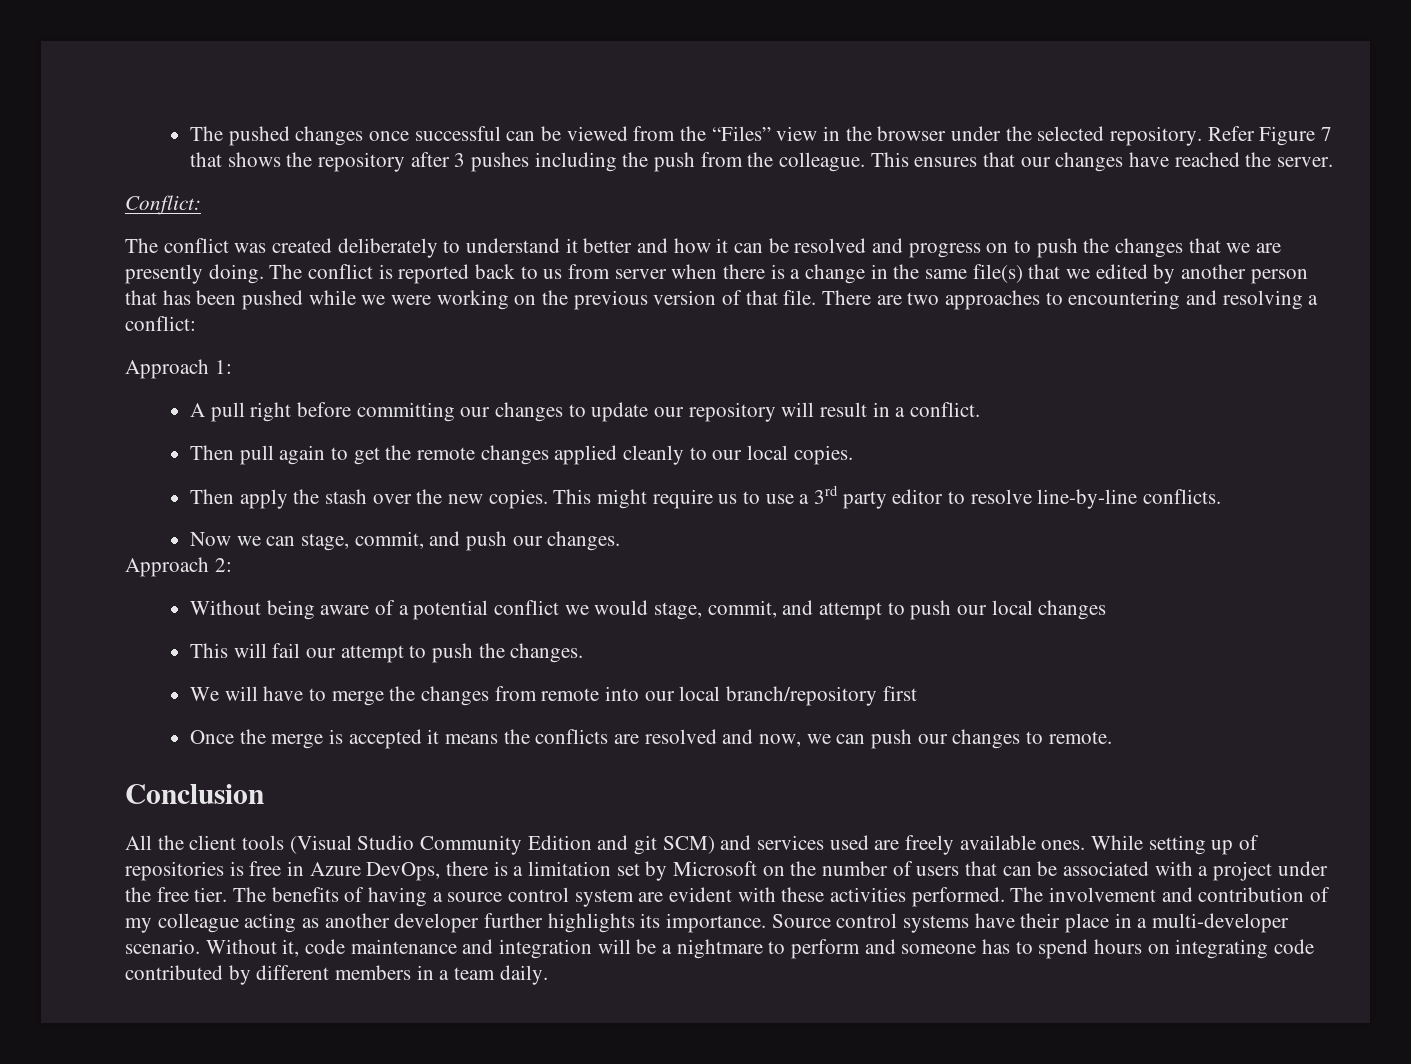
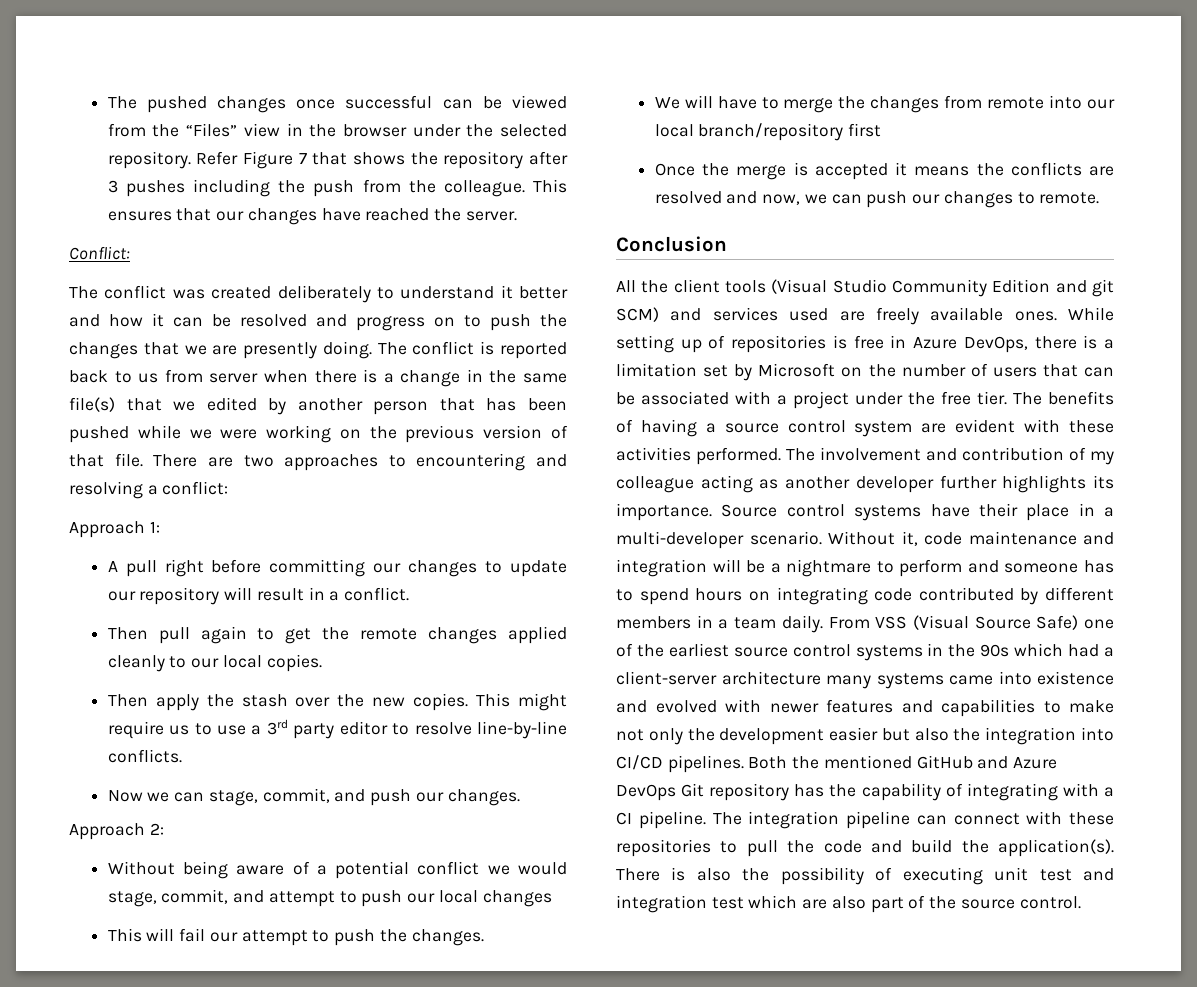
(548, 975) none -> [828,615,1114,630] [616,643,1114,661] [616,671,1114,689] [616,699,1114,717] [616,727,1114,745] [616,755,1058,773] [616,783,1114,801] [616,811,1114,829] [616,839,1114,857] [616,867,1114,885] [616,895,1081,913] From VSS (Visual Source Safe) one of the earliest source control systems in the 90s which had a client-server architecture many systems came into existence and evolved with newer features and capabilities to make not only the development easier but also the integration into CI/CD pipelines. Both the mentioned GitHub and Azure DevOps Git repository has the capability of integrating with a CI pipeline. The integration pipeline can connect with these repositories to pull the code and build the application(s). There is also the possibility of executing unit test and integration test which are also part of the source control.

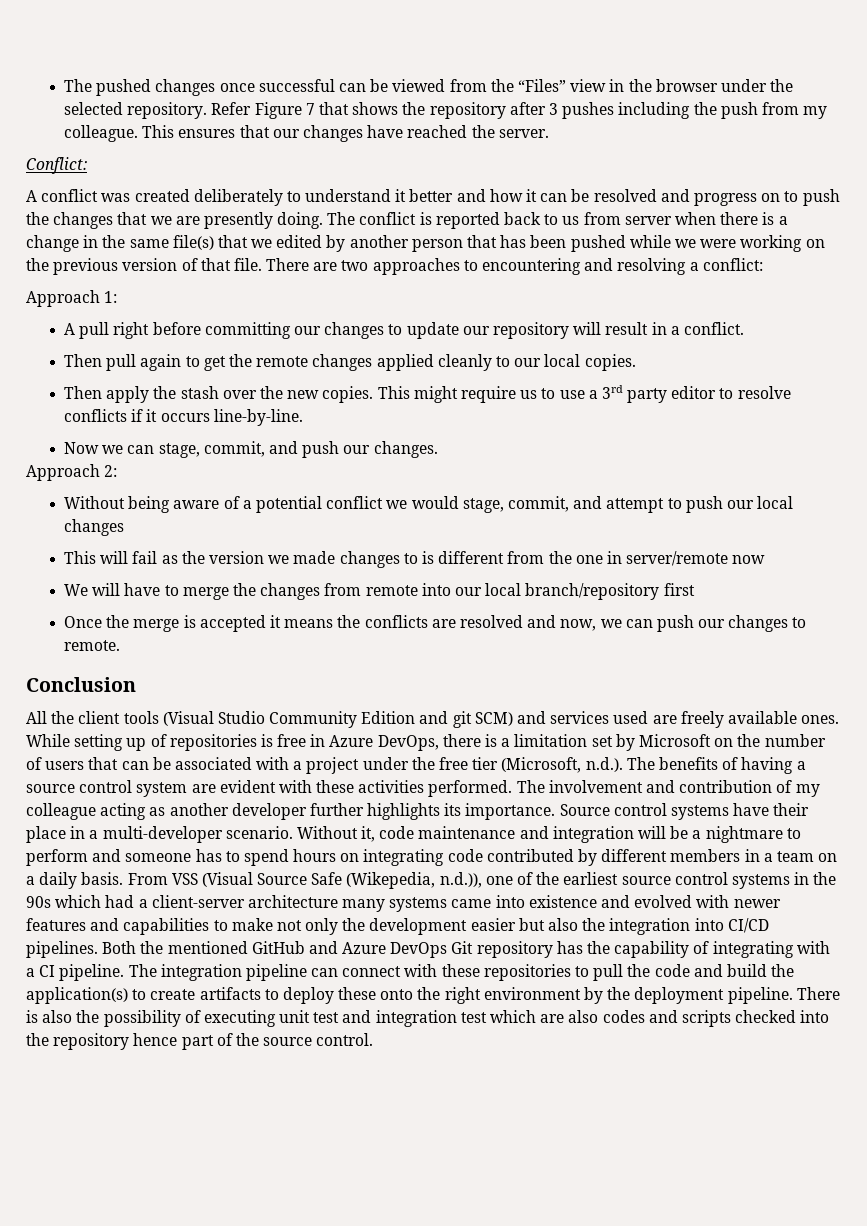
[408,180,436,193] the -> [803,106,828,119] my
[69,286,98,299] The -> [26,190,37,202] A
[476,721,567,739] [107,749,182,763] line-by-line conflicts. -> [64,409,303,426] conflicts if it occurs line-by-line.
[209,929,484,946] our attempt to push the changes. -> [161,551,766,568] as the version we made changes to is different from the one in server/remote now
[977,391,1007,405] tier. -> [472,757,623,773] tier (Microsoft, n.d.).
[781,615,823,633] daily. -> [818,853,838,862] [26,872,124,889] on a daily basis.
[1036,615,1079,630] Safe) -> [311,872,482,889] Safe (Wikepedia, n.d.)),
[998,839,1114,857] application(s). -> [26,987,793,1004] application(s) to create artifacts to deploy these onto the right environment by the deployment pipeline.
(866, 902) none -> [602,1010,830,1027] [26,1033,178,1050] codes and scripts checked into the repository hence

